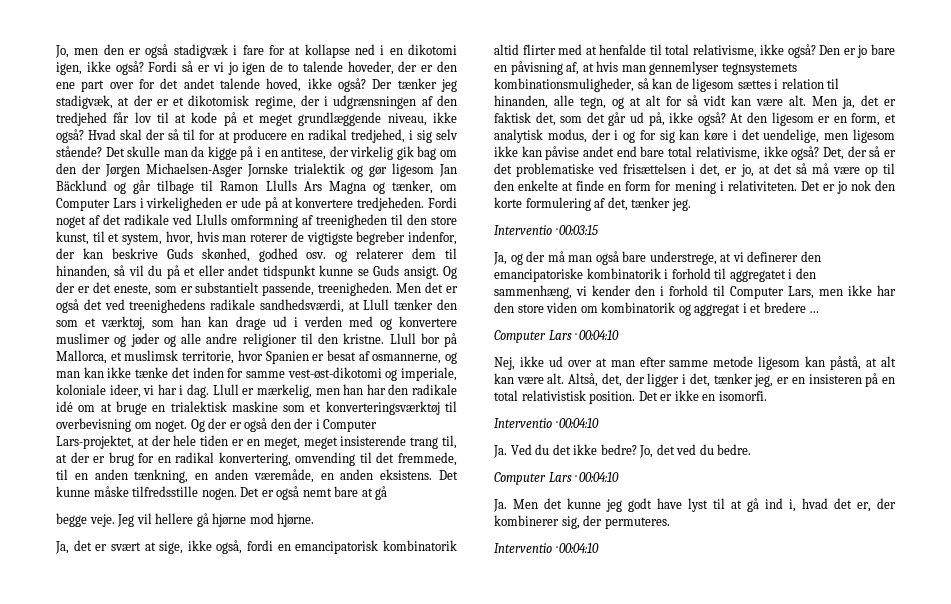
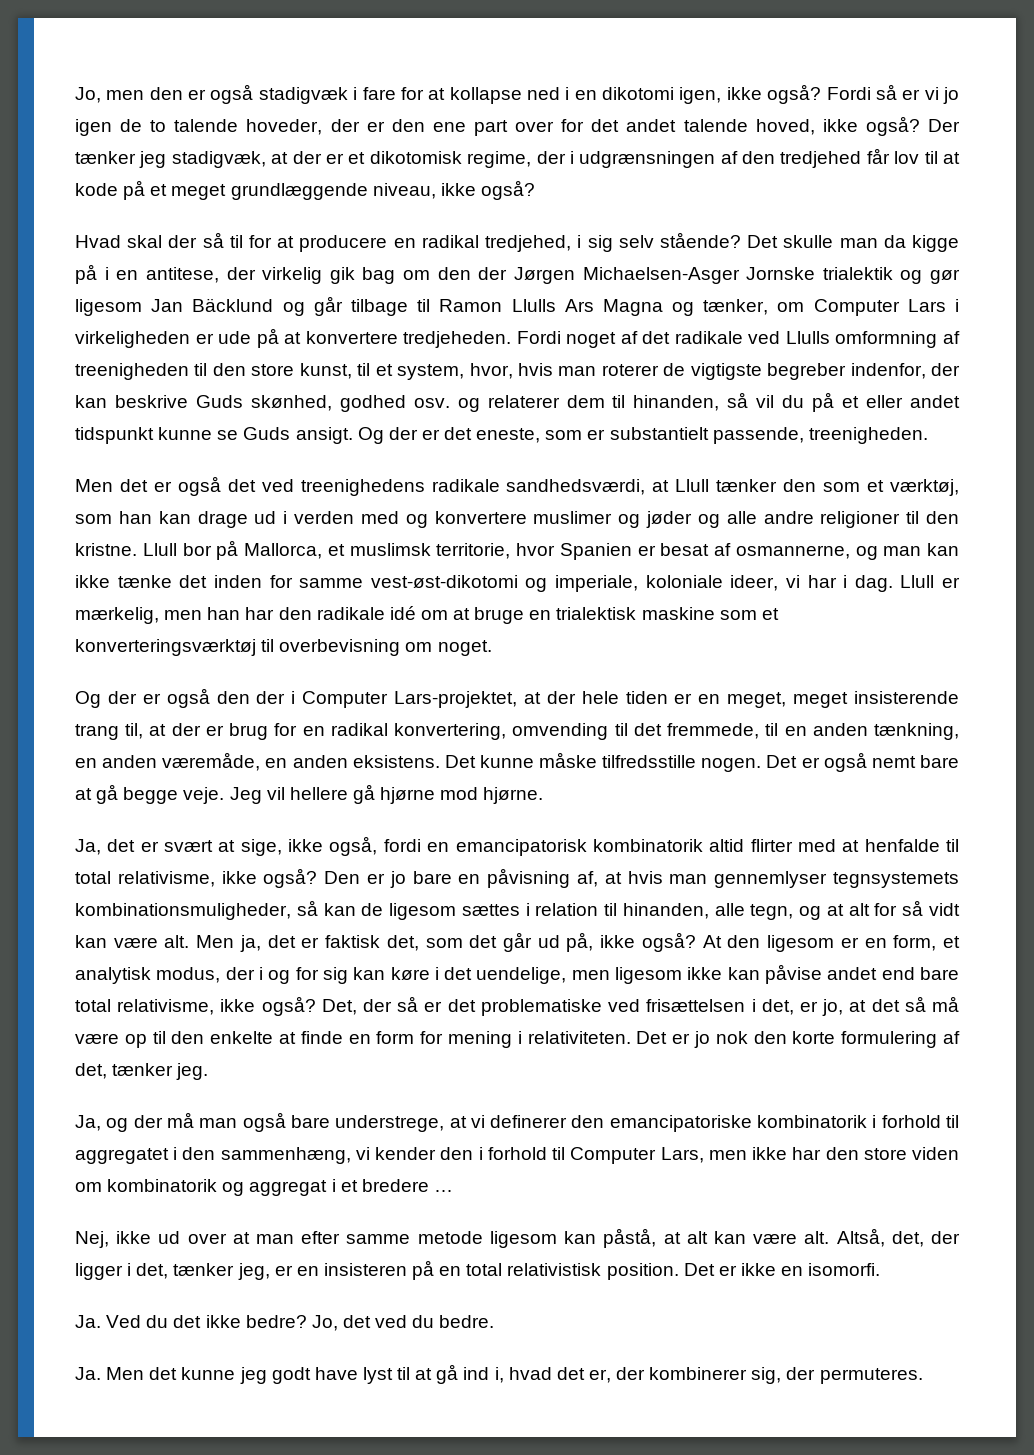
(84, 136) none -> (535, 190) //
(393, 289) none -> (928, 435) //
(188, 426) none -> (492, 648) //
(388, 493) // -> (119, 794) none
[494,225,599,235] // Interventio · 00:03:15 -> (209, 1071) none
[494,330,619,343] // Computer Lars · 00:04:10 -> (453, 1191) none
[494,418,600,428] // Interventio · 00:04:10 -> (881, 1269) none
[494,472,619,485] // Computer Lars · 00:04:10 -> (495, 1321) none
[494,543,600,553] // Interventio · 00:04:10 -> (923, 1376) none

